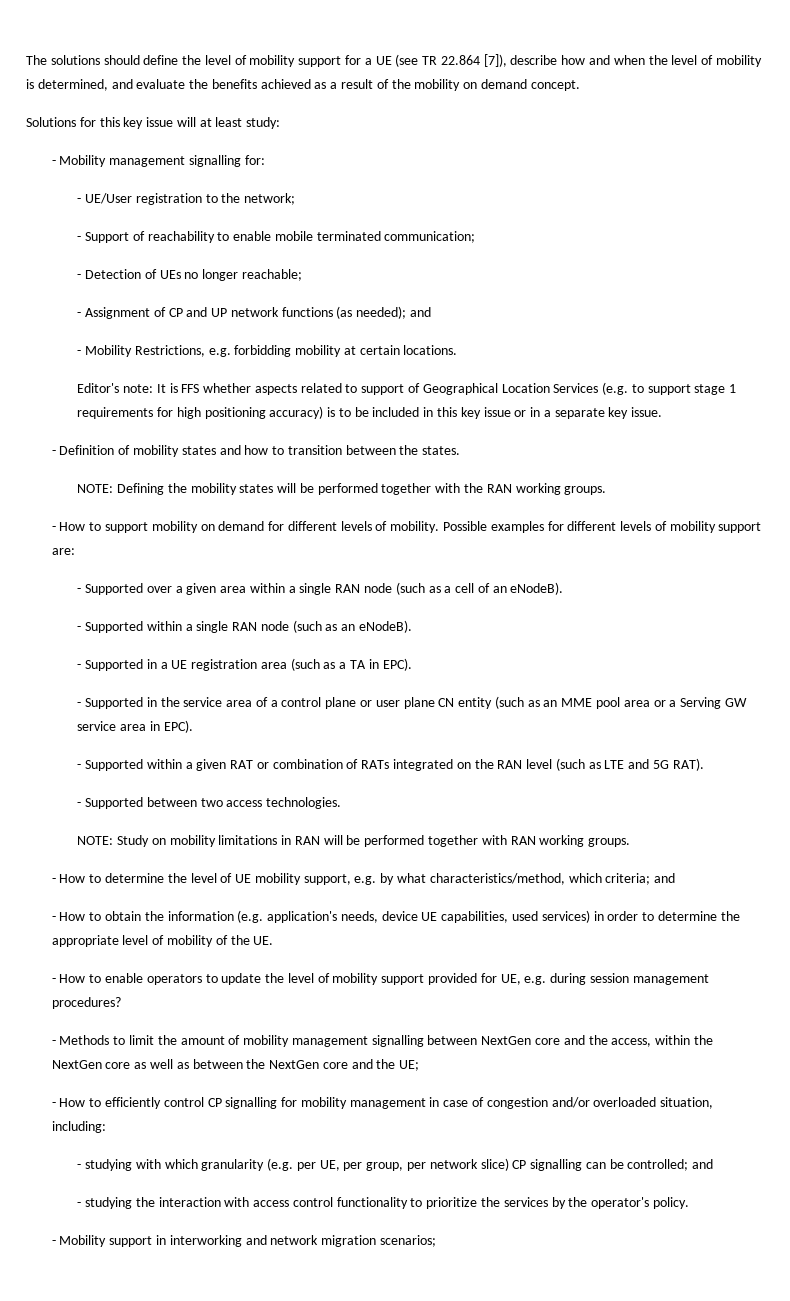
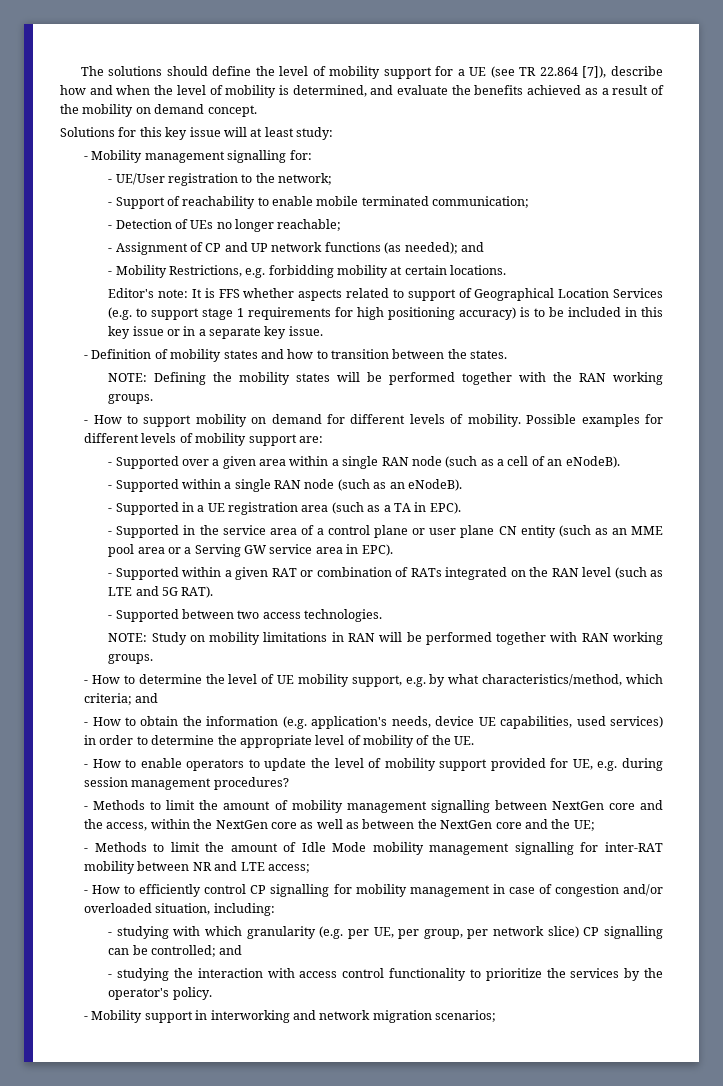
(420, 1065) none -> [84,842,663,855] [84,861,310,874] // - Methods to limit the amount of Idle Mode mobility management signalling for inter-RAT mobility between NR and LTE access;

